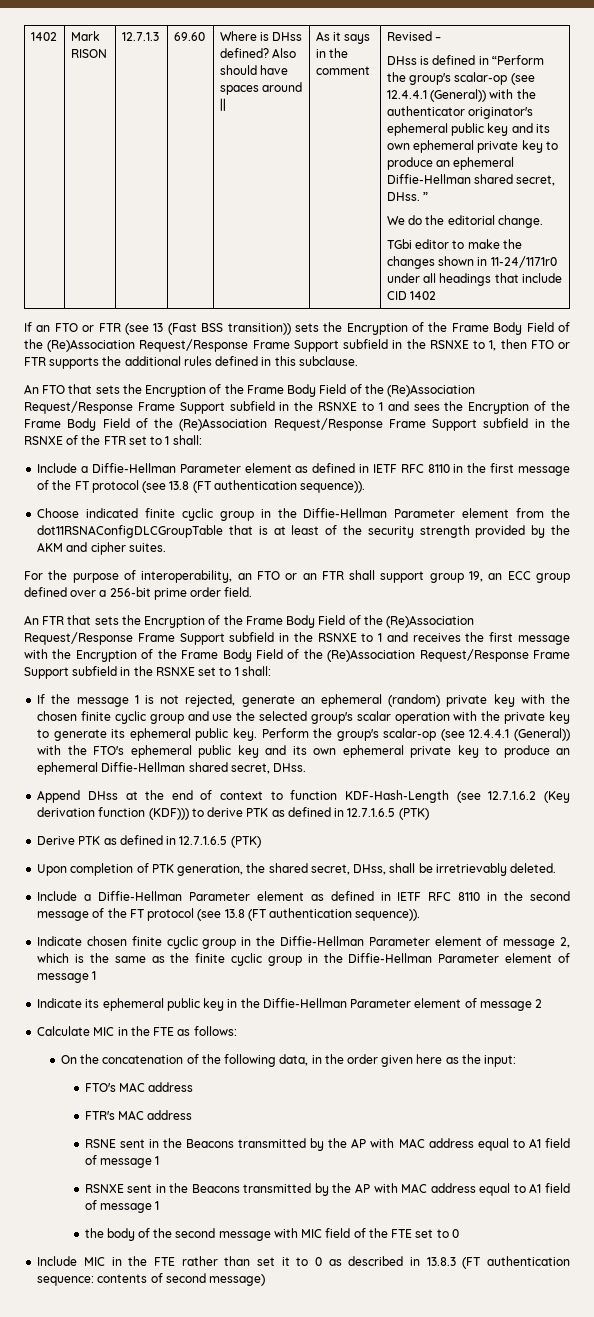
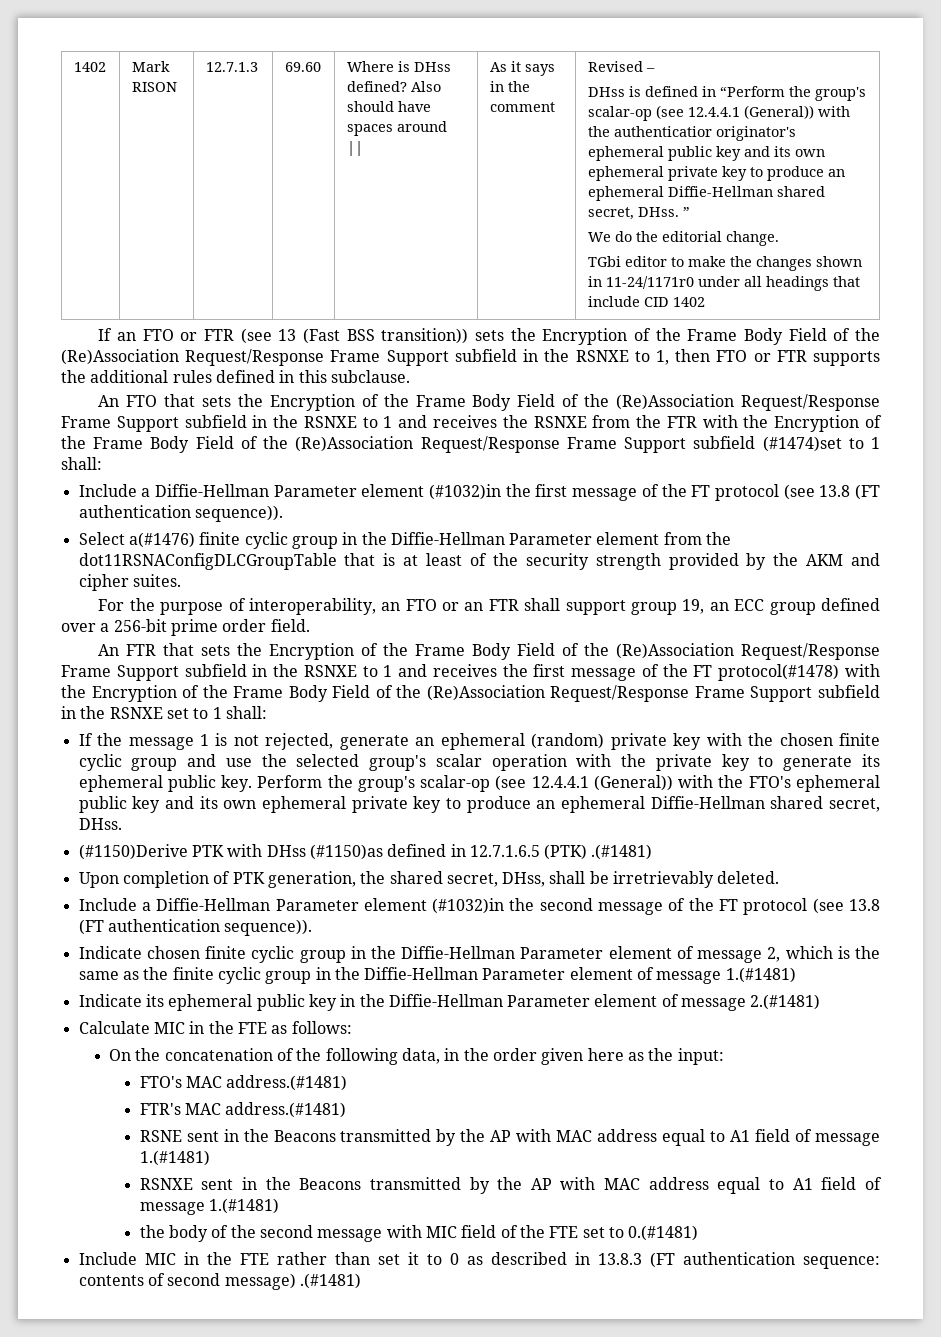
[386,106,465,116] authenticator -> [613,126,712,137] authenticatior
[413,404,440,411] sees -> [432,415,738,428] receives the RSNXE from the FTR with
[534,418,570,428] [24,435,147,445] in the RSNXE of the FTR set -> [762,436,842,452] (#1474)set
[295,463,464,473] as defined in IETF RFC 8110 in -> [429,484,502,500] (#1032)in
[37,508,139,518] Choose indicated -> [78,532,195,548] Select a(#1476)
(570, 640) none -> [641,664,840,681] of the FT protocol(#1478)
[37,790,570,803] [37,807,429,820] [37,835,261,848] Append DHss at the end of context to function KDF-Hash-Length (see 12.7.1.6.2 (Key derivation function (KDF))) to derive PTK as defined in 12.7.1.6.5 (PTK) // Derive PTK as defined in 12.7.1.6.5 (PTK) -> [78,844,653,860] (#1150)Derive PTK with DHss (#1150)as defined in 12.7.1.6.5 (PTK) .(#1481)
[310,891,498,901] as defined in IETF RFC 8110 in -> [432,898,505,914] (#1032)in
[92,971,97,980] 1 -> [725,967,796,983] 1.(#1481)
[535,999,543,1008] 2 -> [750,994,821,1010] 2.(#1481)
[147,1082,193,1092] address -> [226,1075,348,1091] address.(#1481)
[146,1110,192,1120] address -> [225,1102,347,1118] address.(#1481)
[154,1156,159,1165] 1 -> [139,1150,210,1166] 1.(#1481)
[154,1201,159,1210] 1 -> [208,1198,279,1214] 1.(#1481)
[451,1229,459,1238] 0 -> [628,1225,699,1241] 0.(#1481)
(266, 1280) none -> [299,1273,361,1289] .(#1481)

